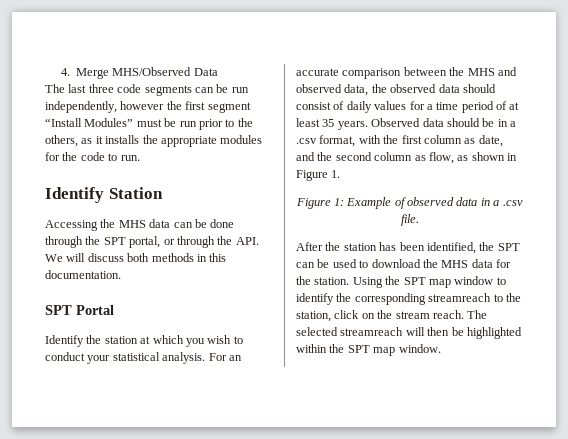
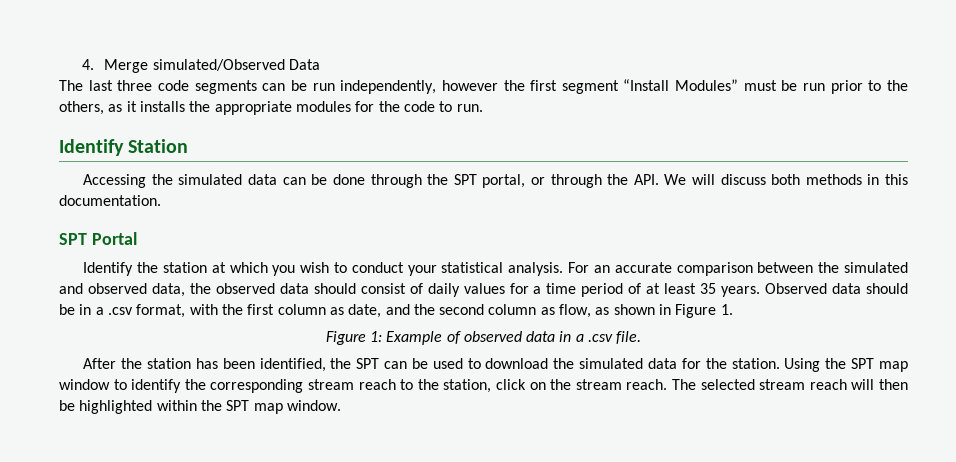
[112,67,192,76] MHS/Observed -> [152,59,285,71] simulated/Observed
[118,220,146,228] MHS -> [178,174,243,185] simulated
[467,68,495,76] MHS -> [844,262,909,273] simulated
[441,260,469,268] MHS -> [579,358,644,369] simulated
[428,293,492,302] streamreach -> [308,379,396,390] stream reach
[340,327,404,336] streamreach -> [759,379,847,390] stream reach

